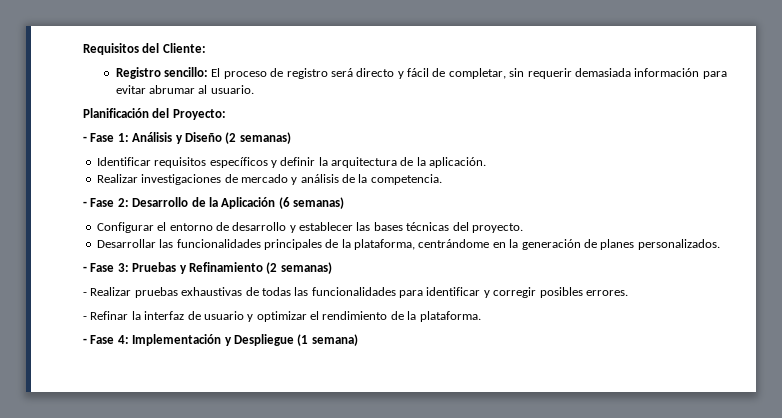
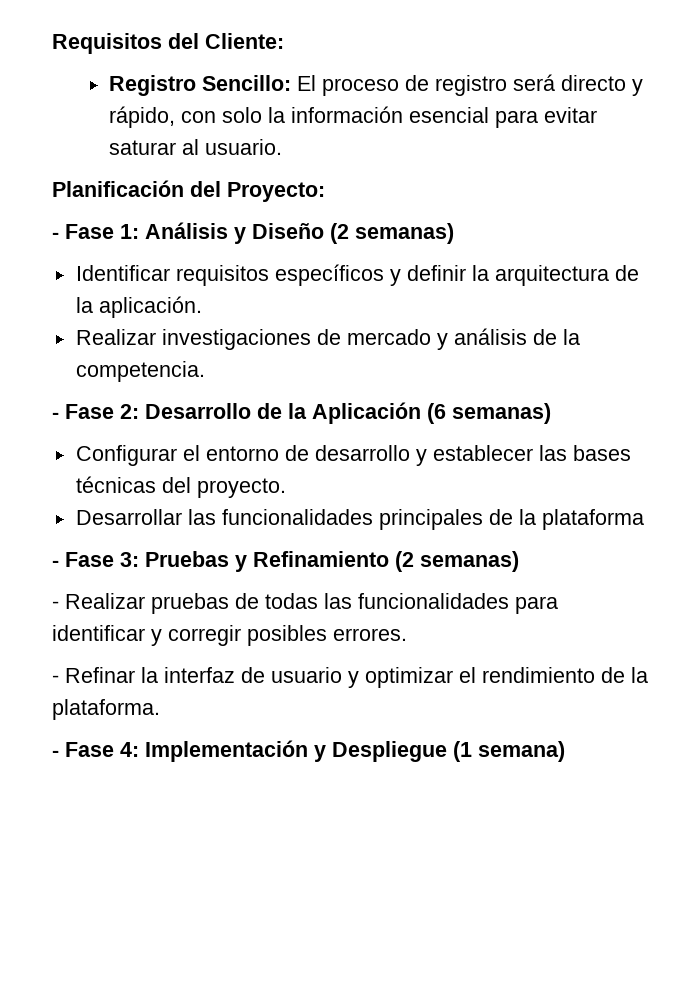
[164,67,209,77] sencillo: -> [202,75,292,91] Sencillo:
[407,68,700,79] fácil de completar, sin requerir demasiada información -> [109,106,490,128] rápido, con solo la información esencial
[149,85,196,94] abrumar -> [109,140,177,155] saturar
[354,239,720,250] plataforma, centrándome en la generación de planes personalizados. -> [541,509,644,530] plataforma
[181,287,243,296] exhaustivas -> (229, 603) none

